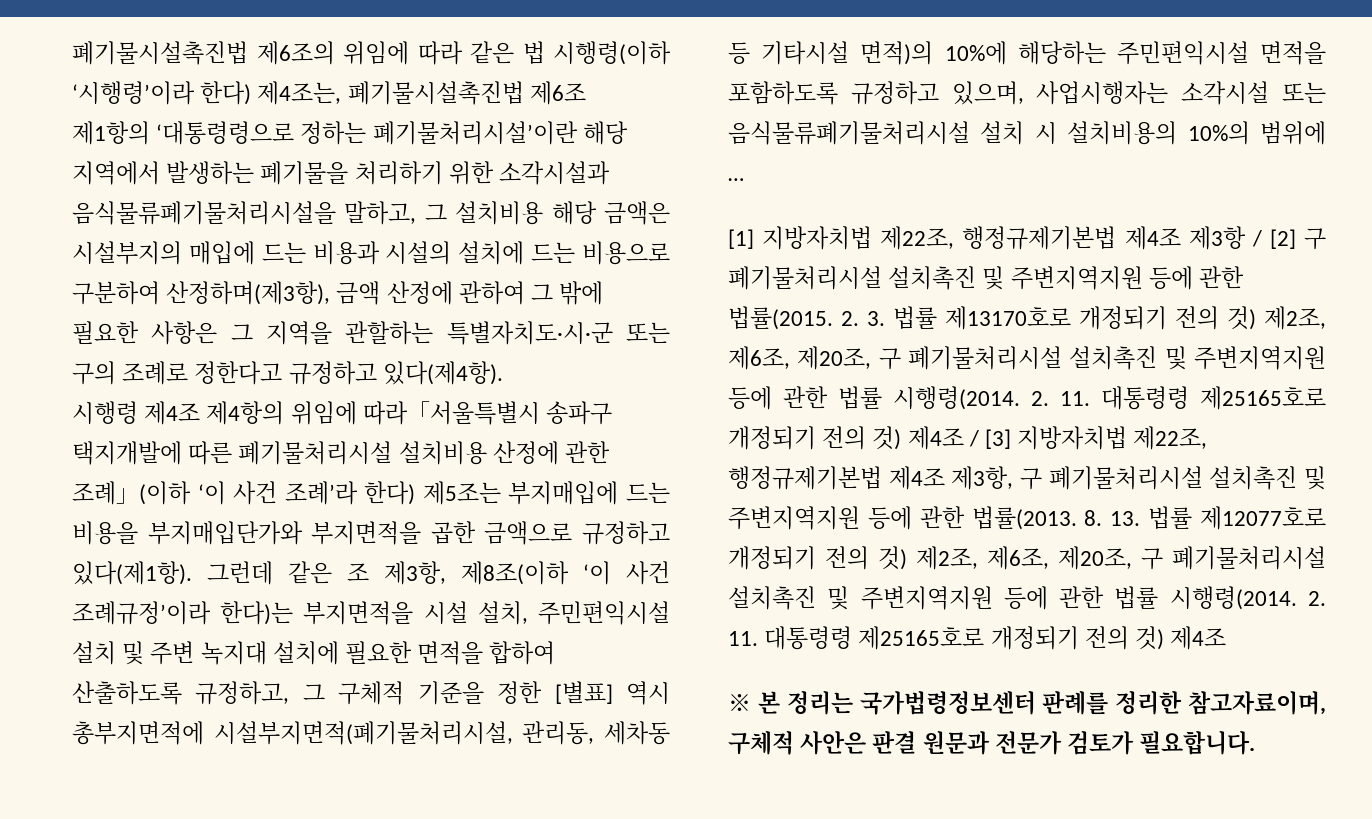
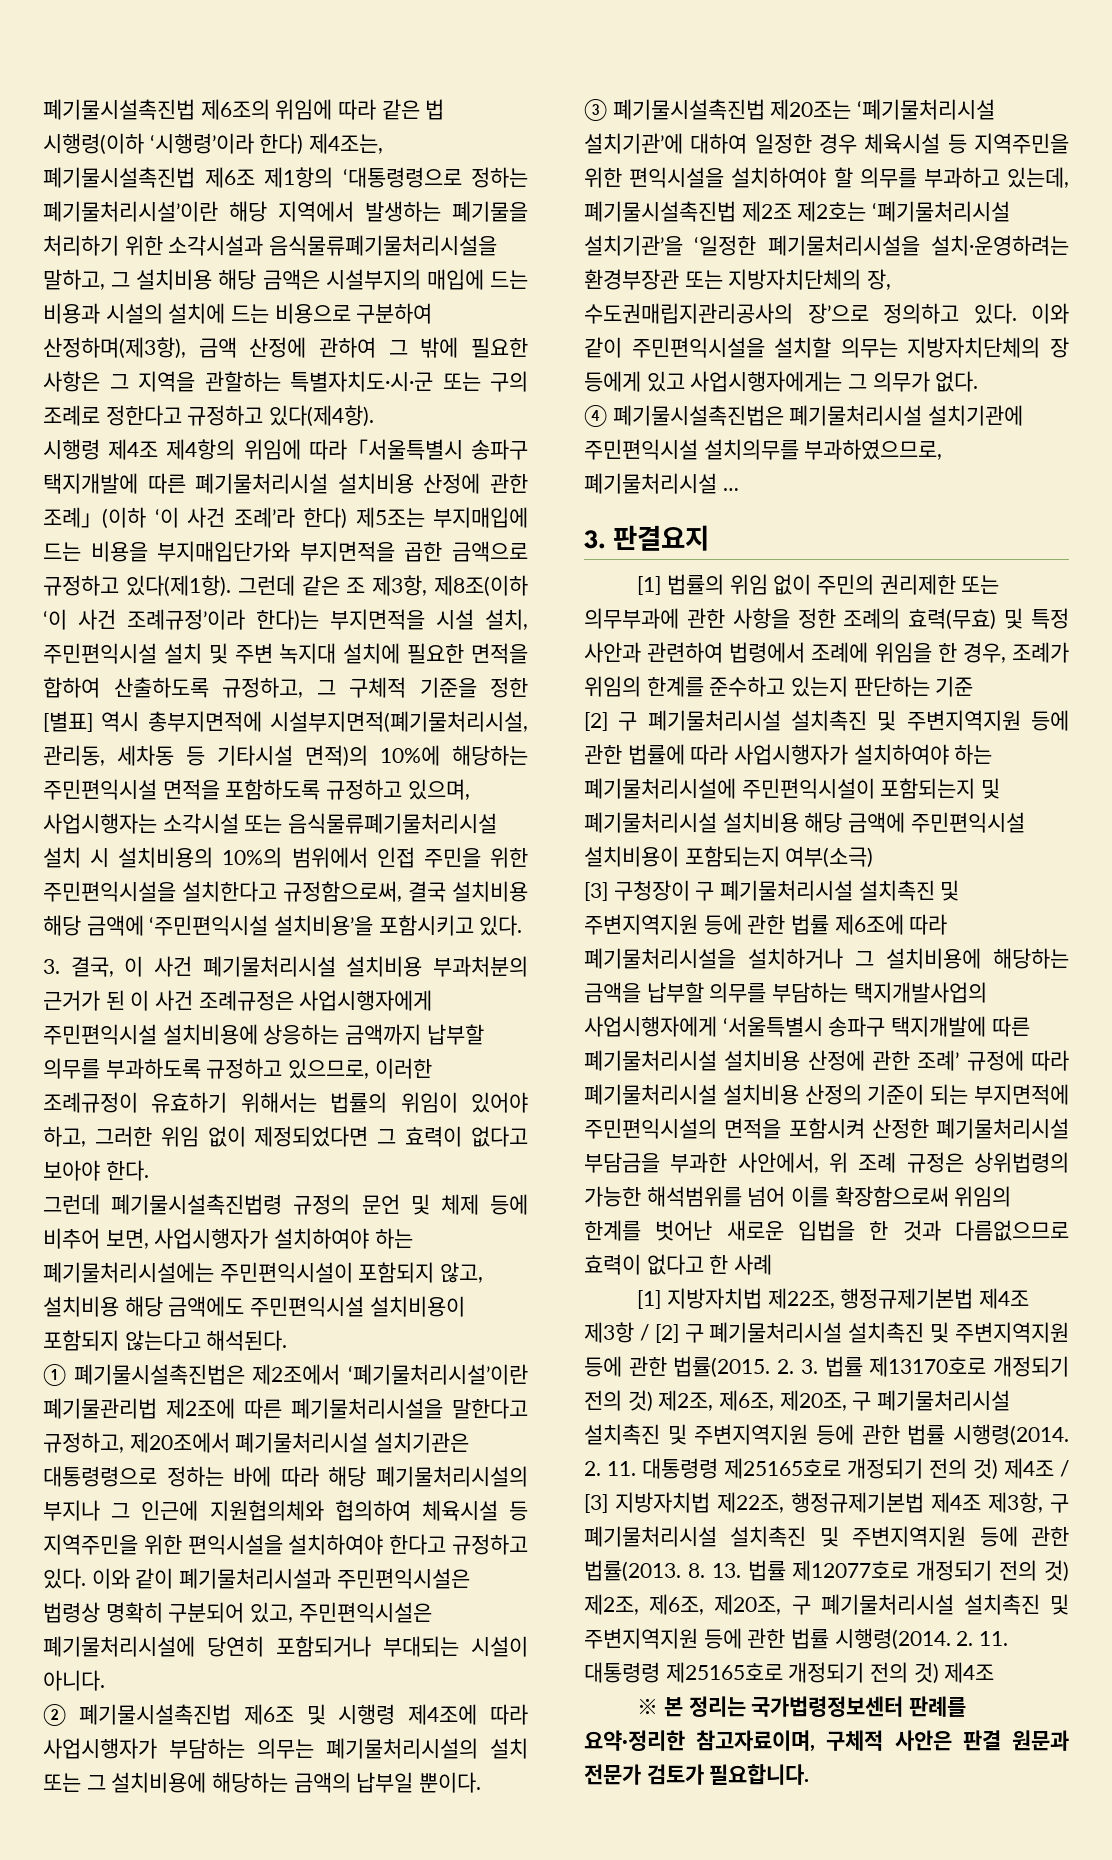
[1260,121,1326,145] [728,178,744,181] 범위에 … -> [291,847,528,868] [43,881,528,902] [43,915,523,936] [43,956,528,977] [43,990,433,1011] [43,1024,484,1045] [43,1058,432,1079] [43,1092,528,1113] [43,1126,528,1147] [43,1160,149,1181] [43,1194,529,1215] [43,1228,413,1249] [43,1262,484,1283] [43,1296,465,1317] [43,1330,288,1351] [43,1364,528,1386] [43,1398,528,1419] [43,1432,470,1453] [43,1466,528,1487] [43,1500,528,1521] [43,1534,528,1555] [43,1568,470,1589] [43,1602,432,1623] [43,1636,528,1657] [43,1670,105,1691] [43,1704,528,1726] [43,1738,528,1759] [43,1772,482,1793] [584,99,996,121] [584,133,1069,154] [584,167,1069,188] [584,201,1011,222] [584,235,1069,256] [584,269,892,290] [584,303,1069,324] [584,337,1069,358] [584,371,979,392] [584,405,1024,427] [584,439,943,460] [584,473,739,494] [584,525,710,551] [637,574,1000,595] [584,608,1069,630] [584,642,1069,663] [584,676,974,697] [584,710,1069,731] [584,744,993,765] [584,778,1001,799] [584,812,1025,833] [584,846,874,868] [584,880,960,901] [584,914,948,935] [584,948,1069,969] [584,982,987,1003] [584,1016,1030,1037] [584,1050,1069,1071] [584,1084,1069,1105] [584,1118,1069,1139] [584,1152,1069,1173] [584,1186,1012,1207] [584,1220,1069,1241] [584,1254,773,1275] 범위에서 인접 주민을 위한 주민편익시설을 설치한다고 규정함으로써, 결국 설치비용 해당 금액에 ‘주민편익시설 설치비용’을 포함시키고 있다. // 3. 결국, 이 사건 폐기물처리시설 설치비용 부과처분의 근거가 된 이 사건 조례규정은 사업시행자에게 주민편익시설 설치비용에 상응하는 금액까지 납부할 의무를 부과하도록 규정하고 있으므로, 이러한 조례규정이 유효하기 위해서는 법률의 위임이 있어야 하고, 그러한 위임 없이 제정되었다면 그 효력이 없다고 보아야 한다. // 그런데 폐기물시설촉진법령 규정의 문언 및 체제 등에 비추어 보면, 사업시행자가 설치하여야 하는 폐기물처리시설에는 주민편익시설이 포함되지 않고, 설치비용 해당 금액에도 주민편익시설 설치비용이 포함되지 않는다고 해석된다. // ① 폐기물시설촉진법은 제2조에서 ‘폐기물처리시설’이란 폐기물관리법 제2조에 따른 폐기물처리시설을 말한다고 규정하고, 제20조에서 폐기물처리시설 설치기관은 대통령령으로 정하는 바에 따라 해당 폐기물처리시설의 부지나 그 인근에 지원협의체와 협의하여 체육시설 등 지역주민을 위한 편익시설을 설치하여야 한다고 규정하고 있다. 이와 같이 폐기물처리시설과 주민편익시설은 법령상 명확히 구분되어 있고, 주민편익시설은 폐기물처리시설에 당연히 포함되거나 부대되는 시설이 아니다. // ② 폐기물시설촉진법 제6조 및 시행령 제4조에 따라 사업시행자가 부담하는 의무는 폐기물처리시설의 설치 또는 그 설치비용에 해당하는 금액의 납부일 뿐이다. // ③ 폐기물시설촉진법 제20조는 ‘폐기물처리시설 설치기관’에 대하여 일정한 경우 체육시설 등 지역주민을 위한 편익시설을 설치하여야 할 의무를 부과하고 있는데, 폐기물시설촉진법 제2조 제2호는 ‘폐기물처리시설 설치기관’을 ‘일정한 폐기물처리시설을 설치·운영하려는 환경부장관 또는 지방자치단체의 장, 수도권매립지관리공사의 장’으로 정의하고 있다. 이와 같이 주민편익시설을 설치할 의무는 지방자치단체의 장 등에게 있고 사업시행자에게는 그 의무가 없다. // ④ 폐기물시설촉진법은 폐기물처리시설 설치기관에 주민편익시설 설치의무를 부과하였으므로, 폐기물처리시설 … // 3. 판결요지 // [1] 법률의 위임 없이 주민의 권리제한 또는 의무부과에 관한 사항을 정한 조례의 효력(무효) 및 특정 사안과 관련하여 법령에서 조례에 위임을 한 경우, 조례가 위임의 한계를 준수하고 있는지 판단하는 기준 // [2] 구 폐기물처리시설 설치촉진 및 주변지역지원 등에 관한 법률에 따라 사업시행자가 설치하여야 하는 폐기물처리시설에 주민편익시설이 포함되는지 및 폐기물처리시설 설치비용 해당 금액에 주민편익시설 설치비용이 포함되는지 여부(소극) // [3] 구청장이 구 폐기물처리시설 설치촉진 및 주변지역지원 등에 관한 법률 제6조에 따라 폐기물처리시설을 설치하거나 그 설치비용에 해당하는 금액을 납부할 의무를 부담하는 택지개발사업의 사업시행자에게 ‘서울특별시 송파구 택지개발에 따른 폐기물처리시설 설치비용 산정에 관한 조례’ 규정에 따라 폐기물처리시설 설치비용 산정의 기준이 되는 부지면적에 주민편익시설의 면적을 포함시켜 산정한 폐기물처리시설 부담금을 부과한 사안에서, 위 조례 규정은 상위법령의 가능한 해석범위를 넘어 이를 확장함으로써 위임의 한계를 벗어난 새로운 입법을 한 것과 다름없으므로 효력이 없다고 한 사례
[1115,691,1183,715] 정리한 -> [584,1730,685,1751] 요약·정리한

